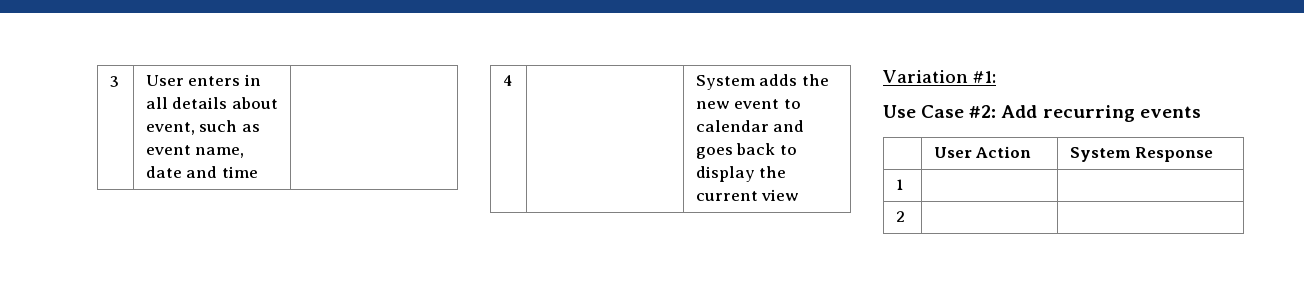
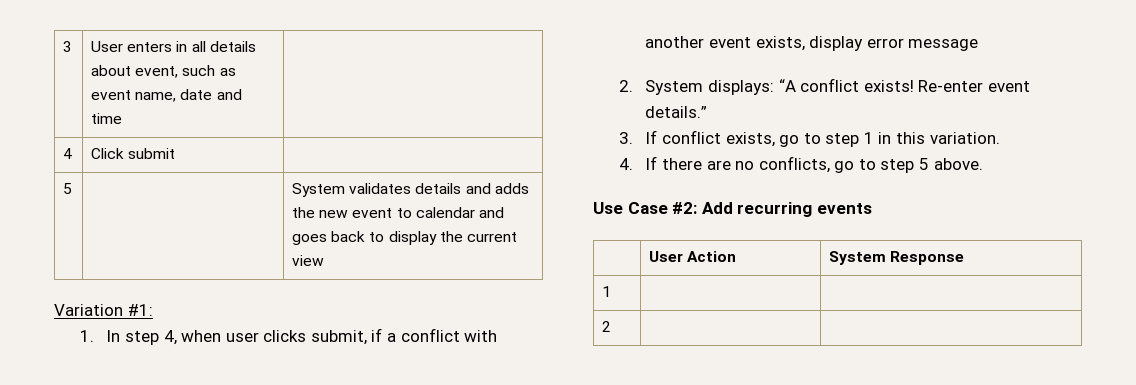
[695,75,755,90] | System -> [91,148,176,159] [63,183,73,194] [292,183,491,197] Click submit | // 5 | | System validates details and
(997, 77) none -> [80,328,498,345] [645,36,979,51] [619,78,1030,95] [645,106,708,118] [619,130,1000,147] [619,156,983,173] // 1. In step 4, when user clicks submit, if a conflict with another event exists, display error message // 2. System displays: “A conflict exists! Re-enter event details.” // 3. If conflict exists, go to step 1 in this variation. // 4. If there are no conflicts, go to step 5 above.

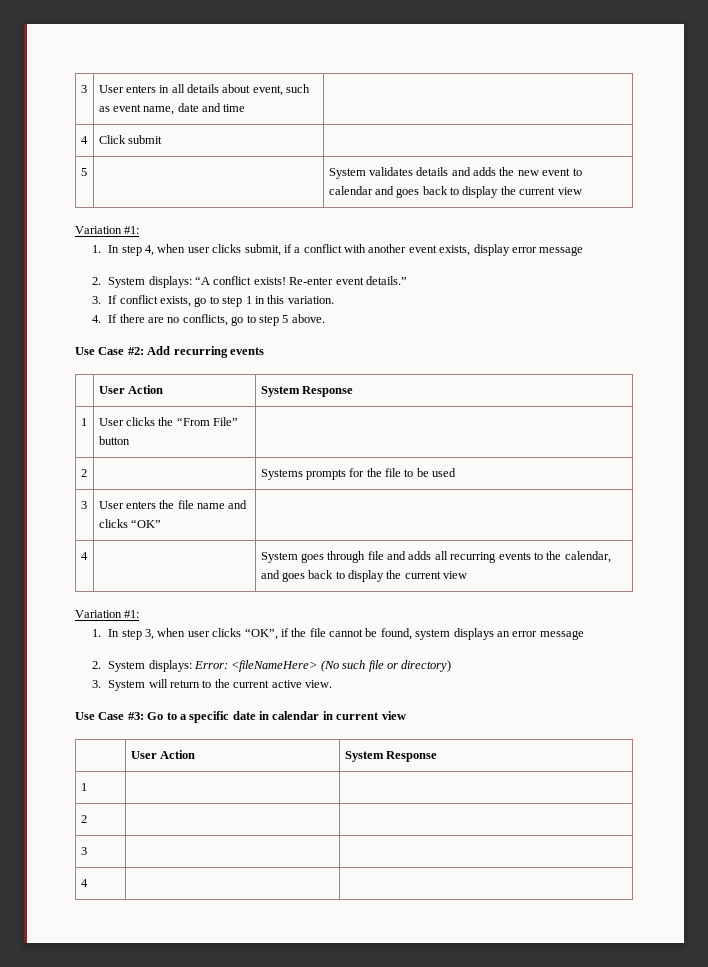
[602,321,612,332] | // 2 -> [98,417,239,426] [98,436,130,445] [80,469,87,477] [260,468,457,480] [80,501,87,509] [98,500,248,509] [98,519,161,528] [80,552,88,560] [260,551,611,563] [260,570,468,582] [75,610,140,618] [91,628,584,640] [91,660,452,672] [91,679,332,691] [75,711,406,723] [130,750,195,759] [344,751,437,762] [80,783,87,791] [80,815,87,823] [80,847,87,855] [80,879,88,887] User clicks the “From File” button | // 2 | | Systems prompts for the file to be used // 3 | User enters the file name and clicks “OK” | // 4 | | System goes through file and adds all recurring events to the calendar, and goes back to display the current view // Variation #1: // 1. In step 3, when user clicks “OK”, if the file cannot be found, system displays an error message // 2. System displays: Error: <fileNameHere> (No such file or directory) // 3. System will return to the current active view. // Use Case #3: Go to a specific date in calendar in current view // | User Action | System Response // 1 | | // 2 | | // 3 | | // 4

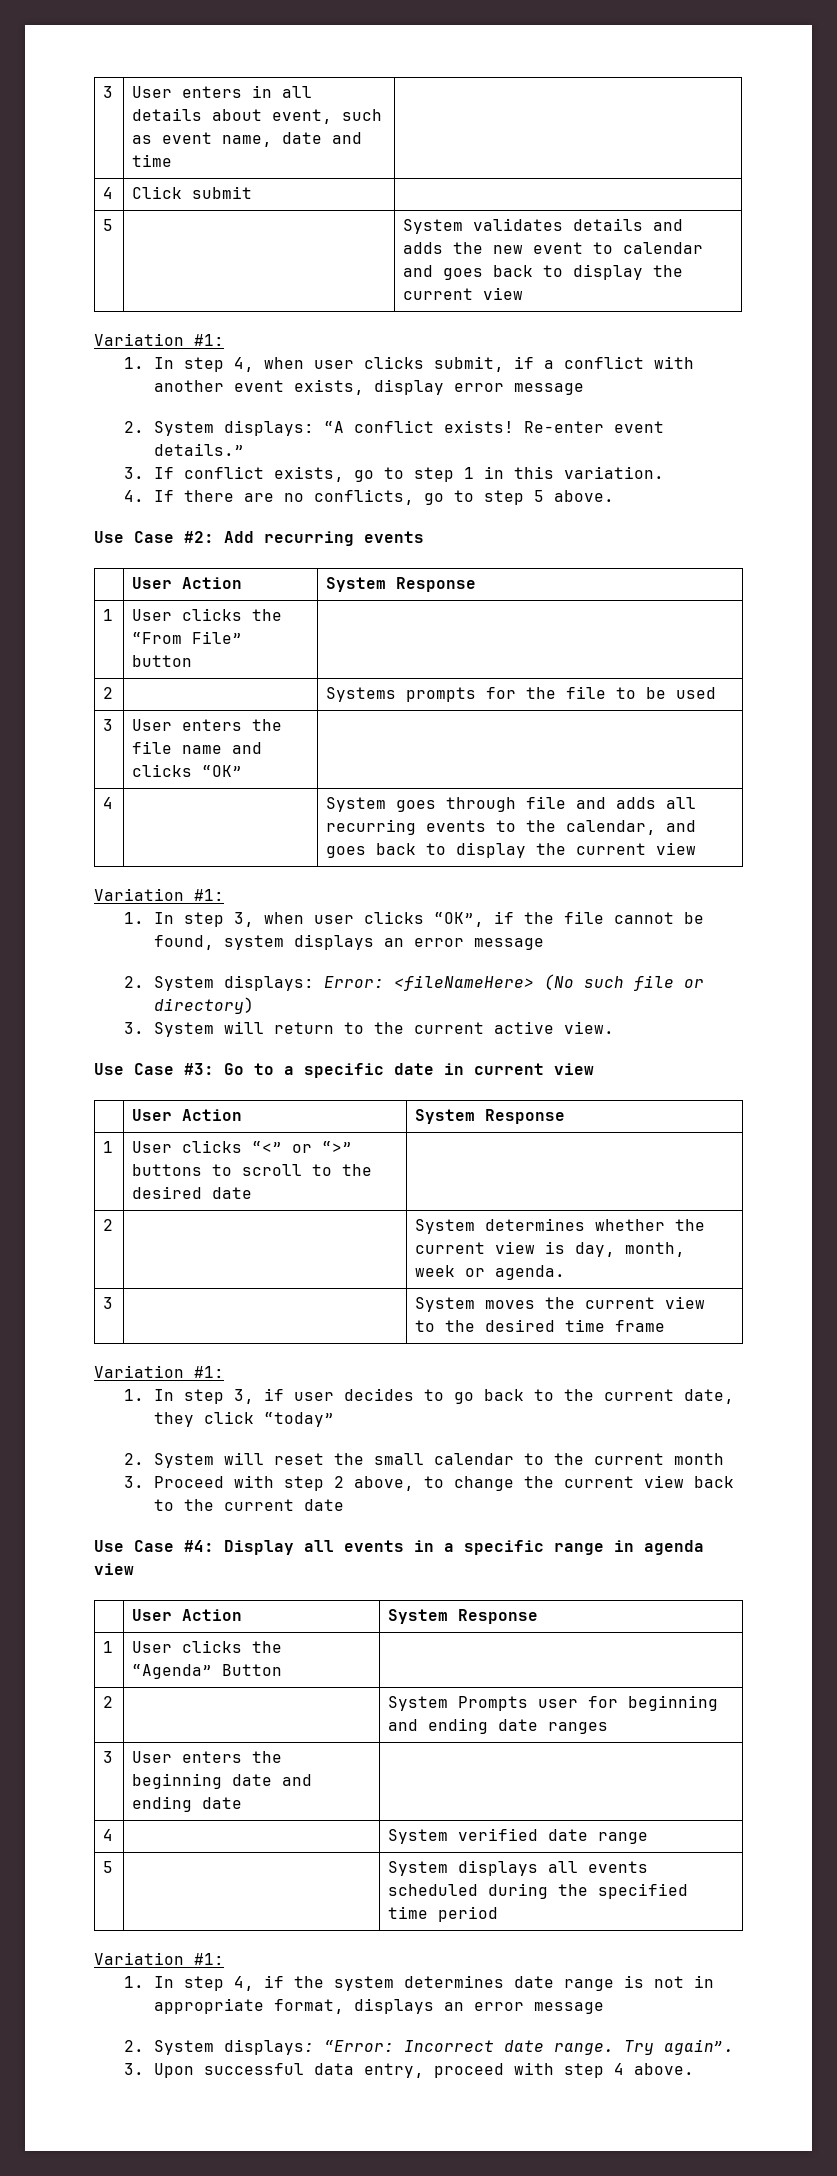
[272,711,333,720] calendar in -> (464, 1069) none
[80,815,87,823] [80,847,87,855] [80,879,88,887] | // 2 | | // 3 | | // 4 | | -> [132,1140,353,1153] [132,1164,373,1176] [132,1186,253,1199] [103,1219,114,1231] [415,1218,706,1234] [415,1241,686,1257] [415,1265,566,1280] [103,1297,114,1309] [415,1296,706,1312] [415,1319,666,1332] [94,1365,224,1378] [123,1388,734,1404] [153,1411,334,1427] [123,1452,724,1468] [123,1475,734,1491] [153,1499,344,1511] [94,1540,704,1555] [94,1563,134,1575] [132,1609,243,1621] [388,1609,539,1624] [103,1641,114,1653] [132,1640,283,1653] [132,1664,283,1679] [103,1696,114,1708] [388,1695,719,1711] [388,1718,609,1734] [103,1751,114,1763] [132,1751,283,1763] [132,1773,313,1789] [132,1796,243,1812] [103,1829,114,1841] [388,1828,649,1844] [103,1861,114,1873] [388,1860,649,1876] [388,1883,689,1899] [388,1906,499,1922] [94,1952,224,1965] [123,1975,714,1991] [153,1998,604,2014] [123,2039,734,2055] [123,2062,694,2078] User clicks “<” or “>” buttons to scroll to the desired date | // 2 | | System determines whether the current view is day, month, week or agenda. // 3 | | System moves the current view to the desired time frame // Variation #1: // 1. In step 3, if user decides to go back to the current date, they click “today” // 2. System will reset the small calendar to the current month // 3. Proceed with step 2 above, to change the current view back to the current date // Use Case #4: Display all events in a specific range in agenda view // | User Action | System Response // 1 | User clicks the “Agenda” Button | // 2 | | System Prompts user for beginning and ending date ranges // 3 | User enters the beginning date and ending date | // 4 | | System verified date range // 5 | | System displays all events scheduled during the specified time period // Variation #1: // 1. In step 4, if the system determines date range is not in appropriate format, displays an error message // 2. System displays: “Error: Incorrect date range. Try again”. // 3. Upon successful data entry, proceed with step 4 above.

